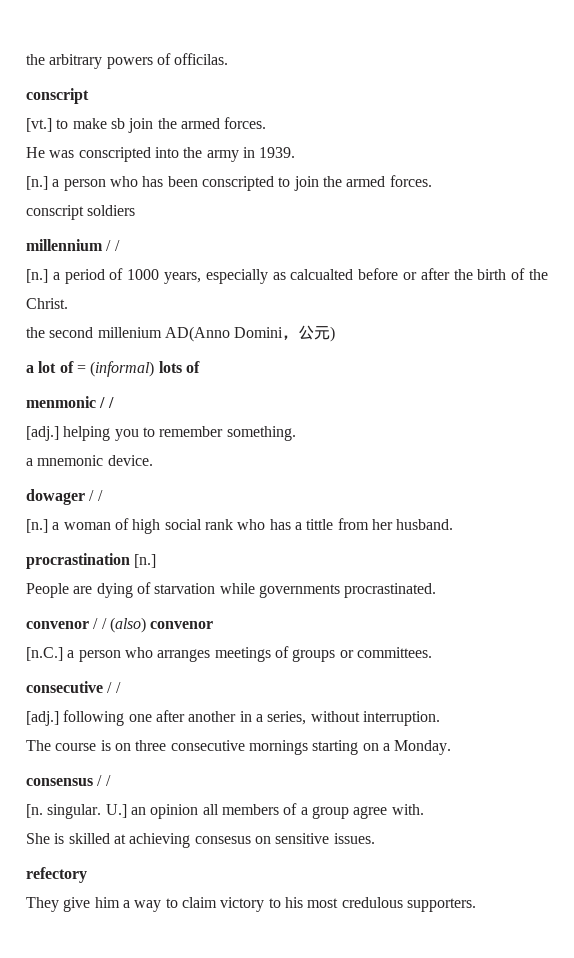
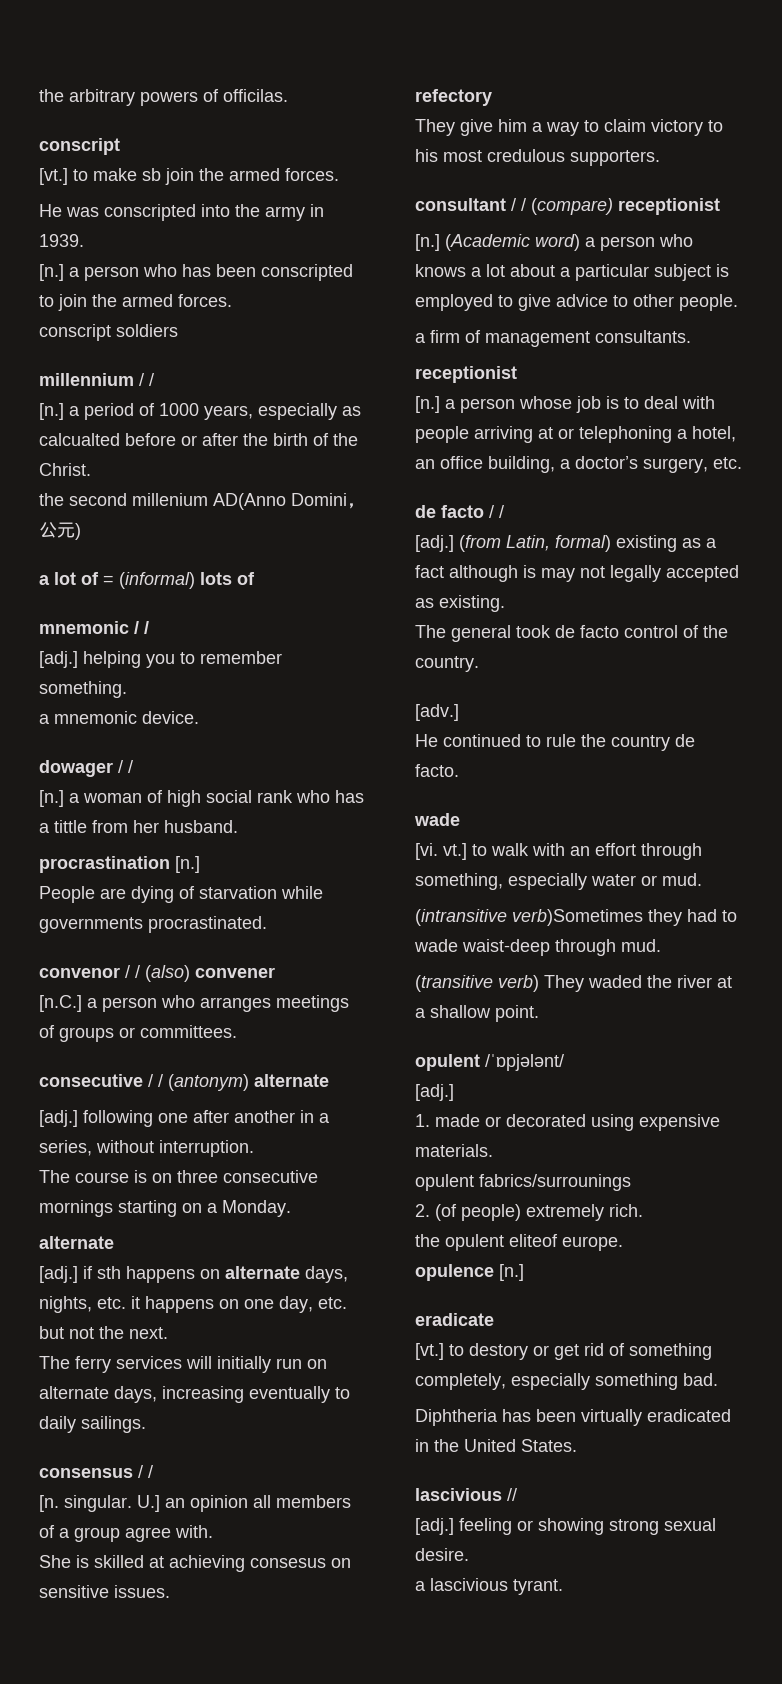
[26,396,96,408] menmonic -> [39,621,129,634] mnemonic
[150,621,214,629] convenor -> [195,967,275,978] convener
(121, 687) none -> [168,1074,329,1091] (antonym) alternate
(452, 747) none -> [39,1236,114,1249] [39,1266,348,1283] [39,1296,347,1313] [39,1326,168,1339] [39,1356,327,1373] [39,1386,350,1403] [39,1416,146,1433] // alternate // [adj.] if sth happens on alternate days, nights, etc. it happens on one day, etc. but not the next. // The ferry services will initially run on alternate days, increasing eventually to daily sailings.
(476, 905) none -> [415,198,720,215] [415,234,693,251] [415,264,729,281] [415,294,738,311] [415,330,691,347] [415,366,517,383] [415,396,715,413] [415,426,736,443] [415,456,742,473] [415,505,504,518] [415,535,717,552] [415,565,739,582] [415,595,505,612] [415,625,728,642] [415,656,479,672] [415,704,459,721] [415,734,695,751] [415,764,459,777] [414,813,460,826] [415,843,702,860] [415,873,702,890] [415,909,737,926] [414,939,661,956] [415,975,732,992] [415,1005,539,1022] [415,1054,564,1071] [415,1084,454,1101] [415,1114,720,1131] [415,1144,493,1157] [415,1174,631,1191] [415,1204,643,1221] [415,1234,623,1251] [415,1264,524,1281] [415,1313,494,1326] [415,1343,712,1360] [415,1373,718,1390] [415,1409,731,1426] [415,1439,577,1452] [415,1488,517,1501] [415,1518,716,1535] [415,1548,469,1561] [415,1578,563,1595] // consultant / / (compare) receptionist // [n.] (Academic word) a person who knows a lot about a particular subject is employed to give advice to other people. // a firm of management consultants. // receptionist // [n.] a person whose job is to deal with people arriving at or telephoning a hotel, an office building, a doctor’s surgery, etc. // de facto / / // [adj.] (from Latin, formal) existing as a fact although is may not legally accepted as existing. // The general took de facto control of the country. // [adv.] // He continued to rule the country de facto. // wade // [vi. vt.] to walk with an effort through something, especially water or mud. // (intransitive verb)Sometimes they had to wade waist-deep through mud. // (transitive verb) They waded the river at a shallow point. // opulent /ˈɒpjələnt/ // [adj.] // 1. made or decorated using expensive materials. // opulent fabrics/surrounings // 2. (of people) extremely rich. // the opulent eliteof europe. // opulence [n.] // eradicate // [vt.] to destory or get rid of something completely, especially something bad. // Diphtheria has been virtually eradicated in the United States. // lascivious // // [adj.] feeling or showing strong sexual desire. // a lascivious tyrant.

